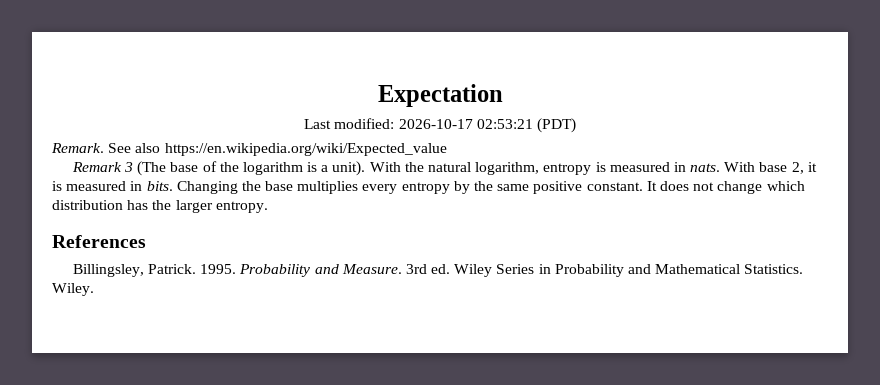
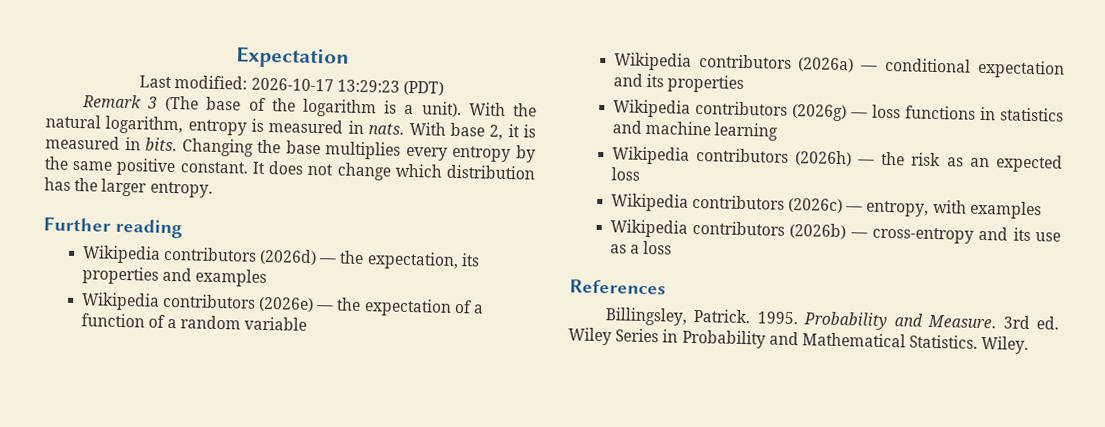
[476,119,533,129] 02:53:21 -> [336,79,400,93] 13:29:23
[51,143,447,156] // Remark. See also https://en.wikipedia.org/wiki/Expected_value -> (444, 88) none
(268, 207) none -> [43,216,184,239] [81,245,480,271] [81,266,268,288] [80,292,484,317] [80,313,308,331] [613,52,1065,79] [612,73,745,93] [612,99,1064,122] [611,120,779,141] [611,146,1063,173] [610,167,640,181] [610,193,1042,220] [609,219,1061,244] [609,240,673,255] // Further reading // Wikipedia contributors (2026d) — the expectation, its properties and examples // Wikipedia contributors (2026e) — the expectation of a function of a random variable // Wikipedia contributors (2026a) — conditional expectation and its properties // Wikipedia contributors (2026g) — loss functions in statistics and machine learning // Wikipedia contributors (2026h) — the risk as an expected loss // Wikipedia contributors (2026c) — entropy, with examples // Wikipedia contributors (2026b) — cross-entropy and its use as a loss

